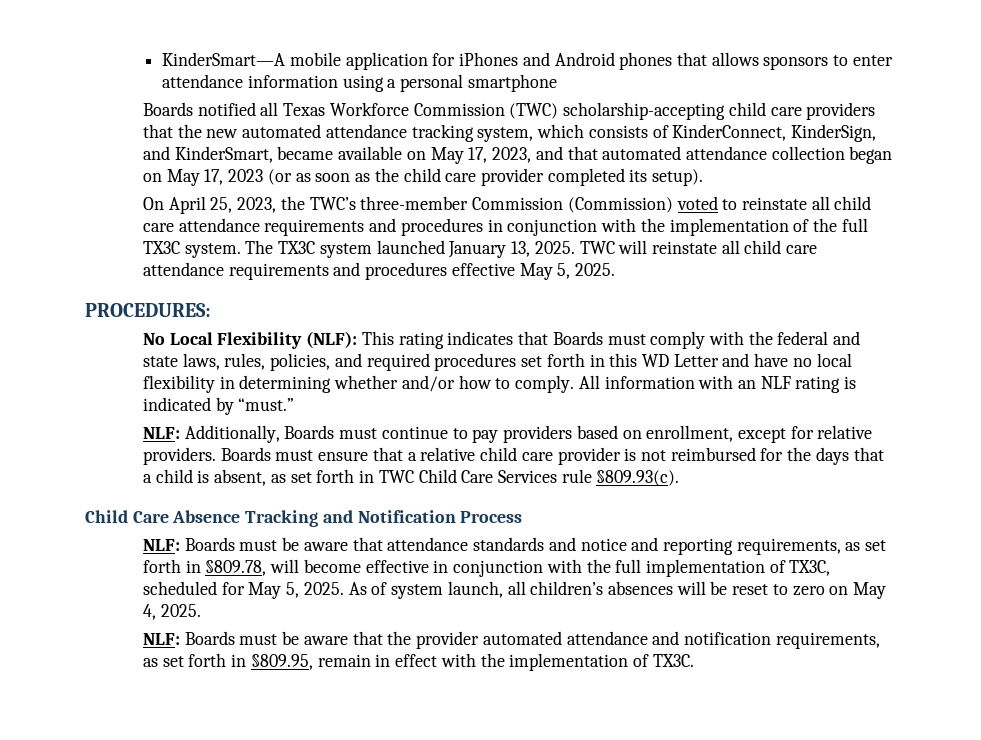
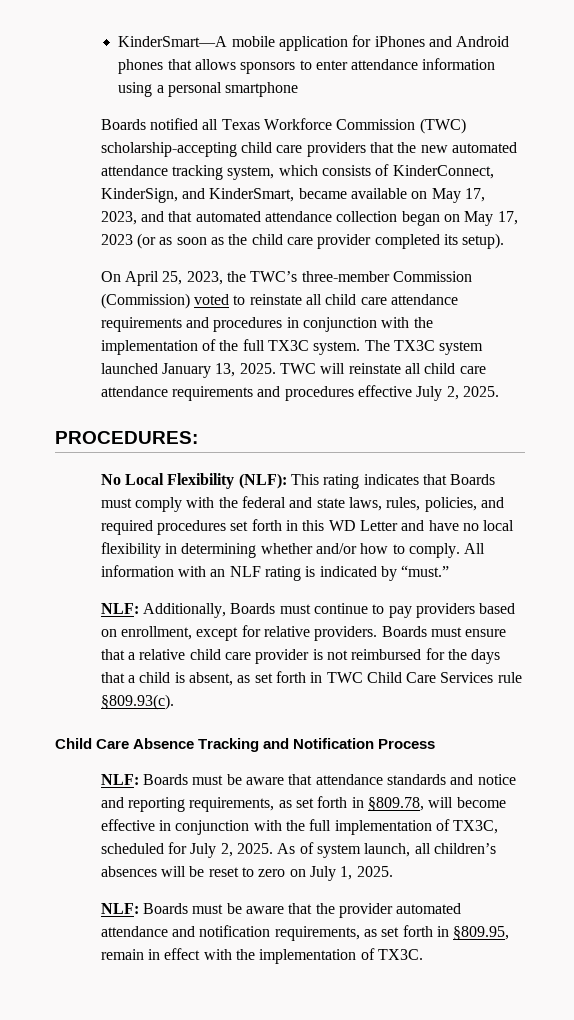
[519,263,571,280] May 5, -> [416,386,459,401] July 2,
[248,582,300,599] May 5, -> [190,843,233,858] July 2,
[853,582,887,599] [142,604,156,620] May 4, -> [309,866,353,881] July 1,

